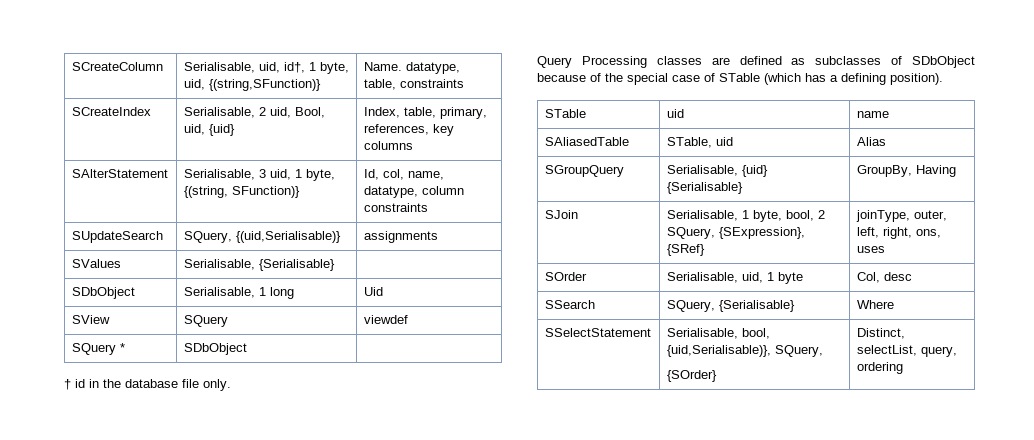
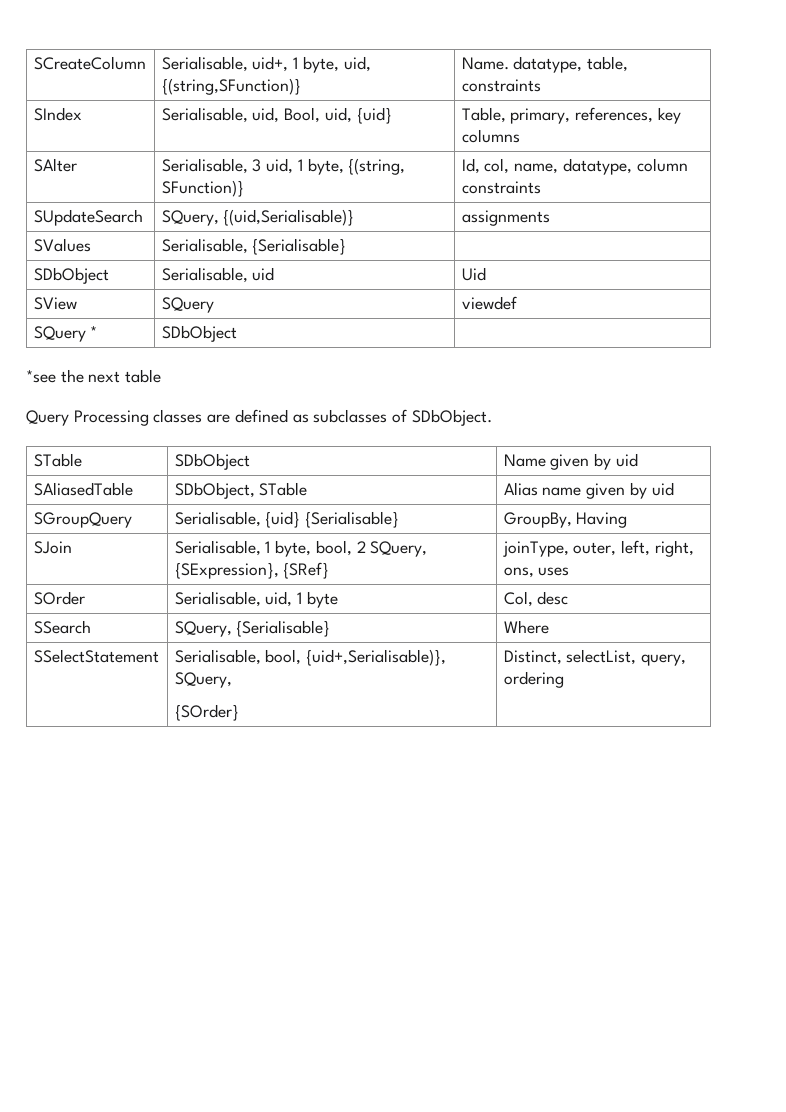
[258,62,305,73] uid, id†, -> [252,56,289,72] uid+,
[71,107,151,116] [183,107,266,118] SCreateIndex | Serialisable, 2 -> [33,107,82,121] [161,107,248,123] SIndex | Serialisable,
[363,107,436,118] Index, table, -> [461,107,506,123] Table,
[71,169,168,178] SAlterStatement -> [33,158,77,172] SAlter
[258,287,294,299] 1 long -> [252,267,275,281] uid
[64,379,231,391] † id in the database file only. -> [26,369,162,383] *see the next table
[912,56,975,68] [537,73,943,85] [544,109,586,118] [666,109,684,118] [856,111,889,118] SDbObject because of the special case of STable (which has a defining position). // STable | uid | name -> [411,409,492,426] [33,453,82,467] [174,453,250,470] [503,453,638,470] SDbObject. // STable | SDbObject | Name given by uid
[666,137,733,148] STable, uid -> [174,482,308,499] SDbObject, STable
(886, 141) none -> [542,482,674,499] name given by uid
[666,345,771,357] {uid,Serialisable)}, -> [306,649,447,666] {uid+,Serialisable)},

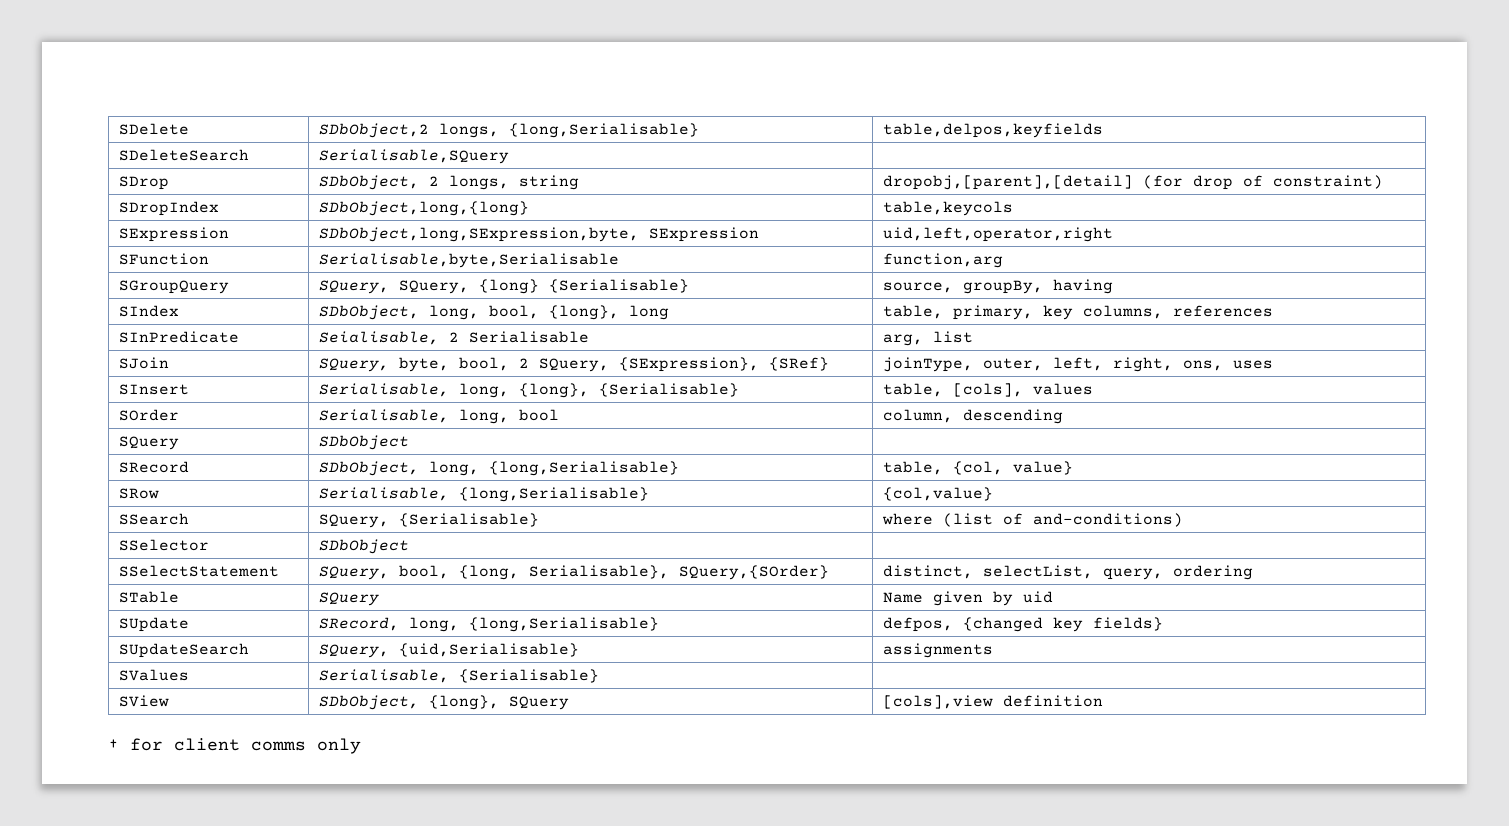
[33,56,146,70] [161,56,371,73] [161,78,301,95] [461,56,629,73] [461,79,541,92] [33,107,82,121] [161,107,392,124] [461,107,681,124] [461,129,520,143] [33,158,77,172] [161,158,406,175] [161,180,244,197] [461,158,688,175] [461,181,541,194] [33,209,143,226] [161,209,355,226] [461,210,550,226] [33,238,91,252] [161,238,347,255] [33,267,109,284] [161,267,275,283] [461,267,486,281] [33,297,77,310] [161,297,214,313] [461,296,517,310] [33,326,98,342] [161,325,237,342] [26,369,162,383] [26,409,492,426] [33,453,82,467] [174,453,250,470] [503,453,638,470] [33,482,133,496] [174,482,308,499] [503,482,674,499] [33,512,132,528] [174,511,400,528] [503,512,628,528] SCreateColumn | Serialisable, uid+, 1 byte, uid, {(string,SFunction)} | Name. datatype, table, constraints // SIndex | Serialisable, uid, Bool, uid, {uid} | Table, primary, references, key columns // SAlter | Serialisable, 3 uid, 1 byte, {(string, SFunction)} | Id, col, name, datatype, column constraints // SUpdateSearch | SQuery, {(uid,Serialisable)} | assignments // SValues | Serialisable, {Serialisable} | // SDbObject | Serialisable, uid | Uid // SView | SQuery | viewdef // SQuery * | SDbObject | // *see the next table // Query Processing classes are defined as subclasses of SDbObject. // STable | SDbObject | Name given by uid // SAliasedTable | SDbObject, STable | Alias name given by uid // SGroupQuery | Serialisable, {uid} {Serialisable} | GroupBy, Having -> [119,123,190,135] [319,123,700,138] [883,123,1104,138] [119,149,250,161] [319,149,510,164] [119,176,170,190] [319,175,580,190] [883,175,1384,190] [119,201,220,216] [319,201,530,216] [883,201,1014,216] [119,227,230,242] [319,227,760,242] [883,227,1114,242] [119,253,210,265] [319,253,620,268] [883,253,1004,268] [119,280,230,294] [319,279,690,294] [883,279,1114,294] [119,305,180,317] [319,305,670,320] [883,305,1274,320] [119,331,240,343] [319,331,590,345] [883,331,974,346] SDelete | SDbObject,2 longs, {long,Serialisable} | table,delpos,keyfields // SDeleteSearch | Serialisable,SQuery | // SDrop | SDbObject, 2 longs, string | dropobj,[parent],[detail] (for drop of constraint) // SDropIndex | SDbObject,long,{long} | table,keycols // SExpression | SDbObject,long,SExpression,byte, SExpression | uid,left,operator,right // SFunction | Serialisable,byte,Serialisable | function,arg // SGroupQuery | SQuery, SQuery, {long} {Serialisable} | source, groupBy, having // SIndex | SDbObject, long, bool, {long}, long | table, primary, key columns, references // SInPredicate | Seialisable, 2 Serialisable | arg, list
[174,540,271,556] Serialisable, 1 -> [319,358,390,372] SQuery,
[33,591,85,605] [174,591,338,608] [503,591,569,607] [33,620,91,634] [174,620,331,637] [503,620,549,634] [33,649,159,663] [174,649,447,666] [174,672,232,688] [174,704,239,721] [503,649,687,666] [503,671,564,688] SOrder | Serialisable, uid, 1 byte | Col, desc // SSearch | SQuery, {Serialisable} | Where // SSelectStatement | Serialisable, bool, {uid+,Serialisable)}, SQuery, // {SOrder} | Distinct, selectList, query, ordering -> [119,384,190,395] [319,383,740,398] [883,383,1094,397] [119,409,180,421] [319,409,560,424] [883,409,1064,424] [119,436,180,450] [319,435,410,450] [119,461,190,473] [319,461,680,476] [883,461,1074,475] [119,488,160,499] [319,487,650,502] [883,487,994,501] [119,513,190,525] [319,513,540,528] [882,513,1184,527] [119,539,210,551] [319,539,410,554] [119,565,280,577] [319,565,830,580] [883,565,1254,580] [119,591,180,603] [319,592,380,606] [883,591,1054,606] [119,617,190,632] [319,617,660,632] [883,617,1164,632] [119,643,250,658] [319,643,580,658] [883,643,994,658] [119,669,190,681] [319,669,600,683] [119,695,170,707] [319,695,570,710] [883,695,1104,709] [108,738,361,754] SInsert | Serialisable, long, {long}, {Serialisable} | table, [cols], values // SOrder | Serialisable, long, bool | column, descending // SQuery | SDbObject | // SRecord | SDbObject, long, {long,Serialisable} | table, {col, value} // SRow | Serialisable, {long,Serialisable} | {col,value} // SSearch | SQuery, {Serialisable} | where (list of and-conditions) // SSelector | SDbObject | // SSelectStatement | SQuery, bool, {long, Serialisable}, SQuery,{SOrder} | distinct, selectList, query, ordering // STable | SQuery | Name given by uid // SUpdate | SRecord, long, {long,Serialisable} | defpos, {changed key fields} // SUpdateSearch | SQuery, {uid,Serialisable} | assignments // SValues | Serialisable, {Serialisable} | // SView | SDbObject, {long}, SQuery | [cols],view definition // † for client comms only

